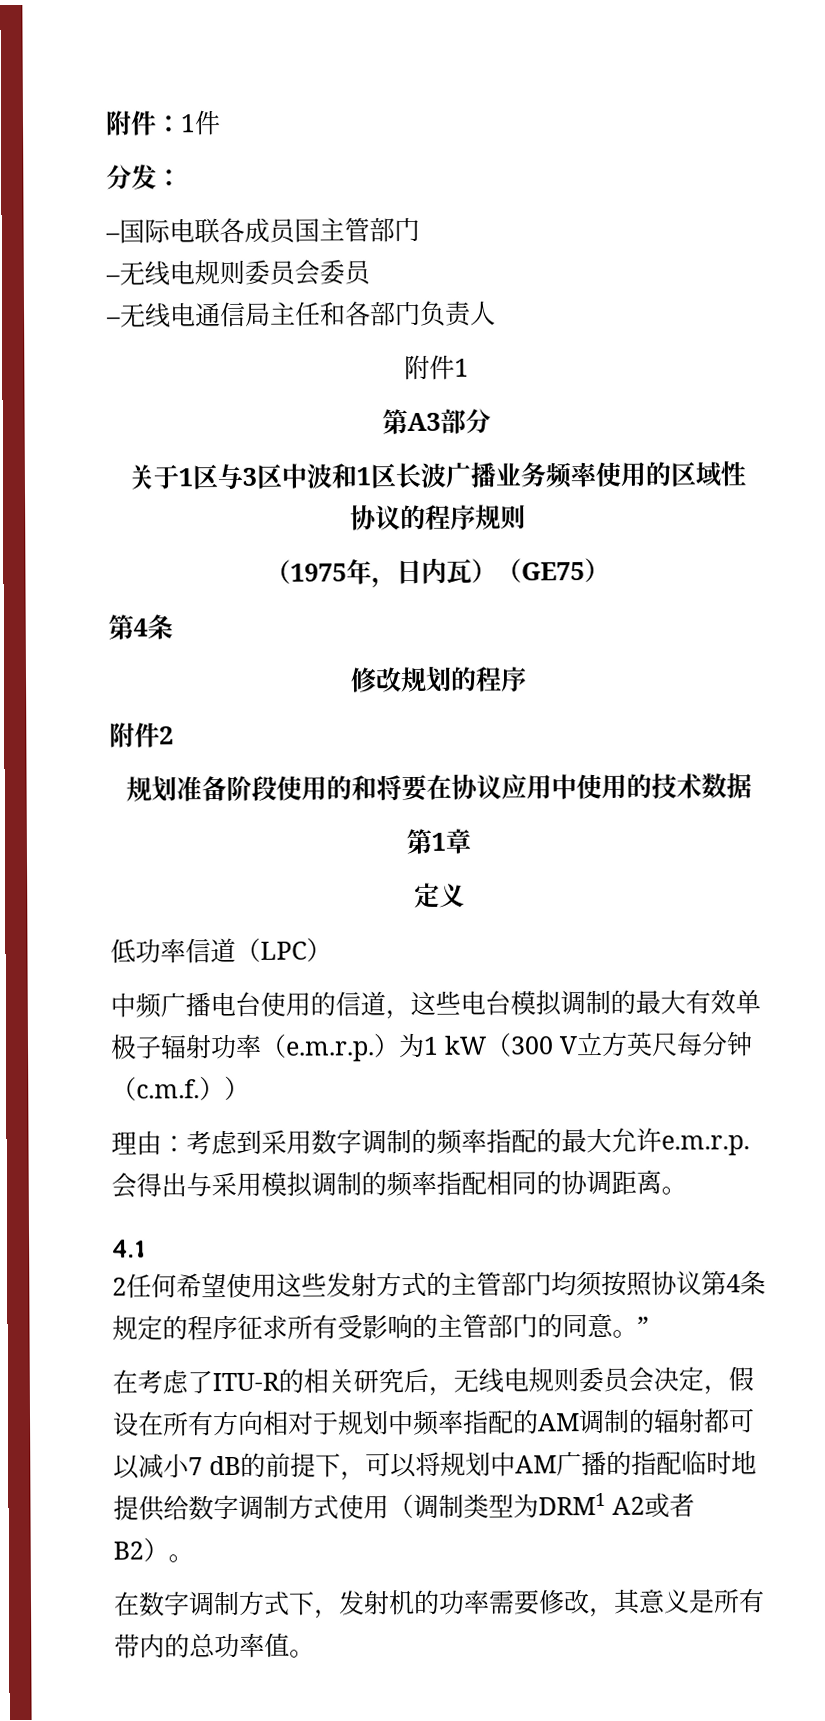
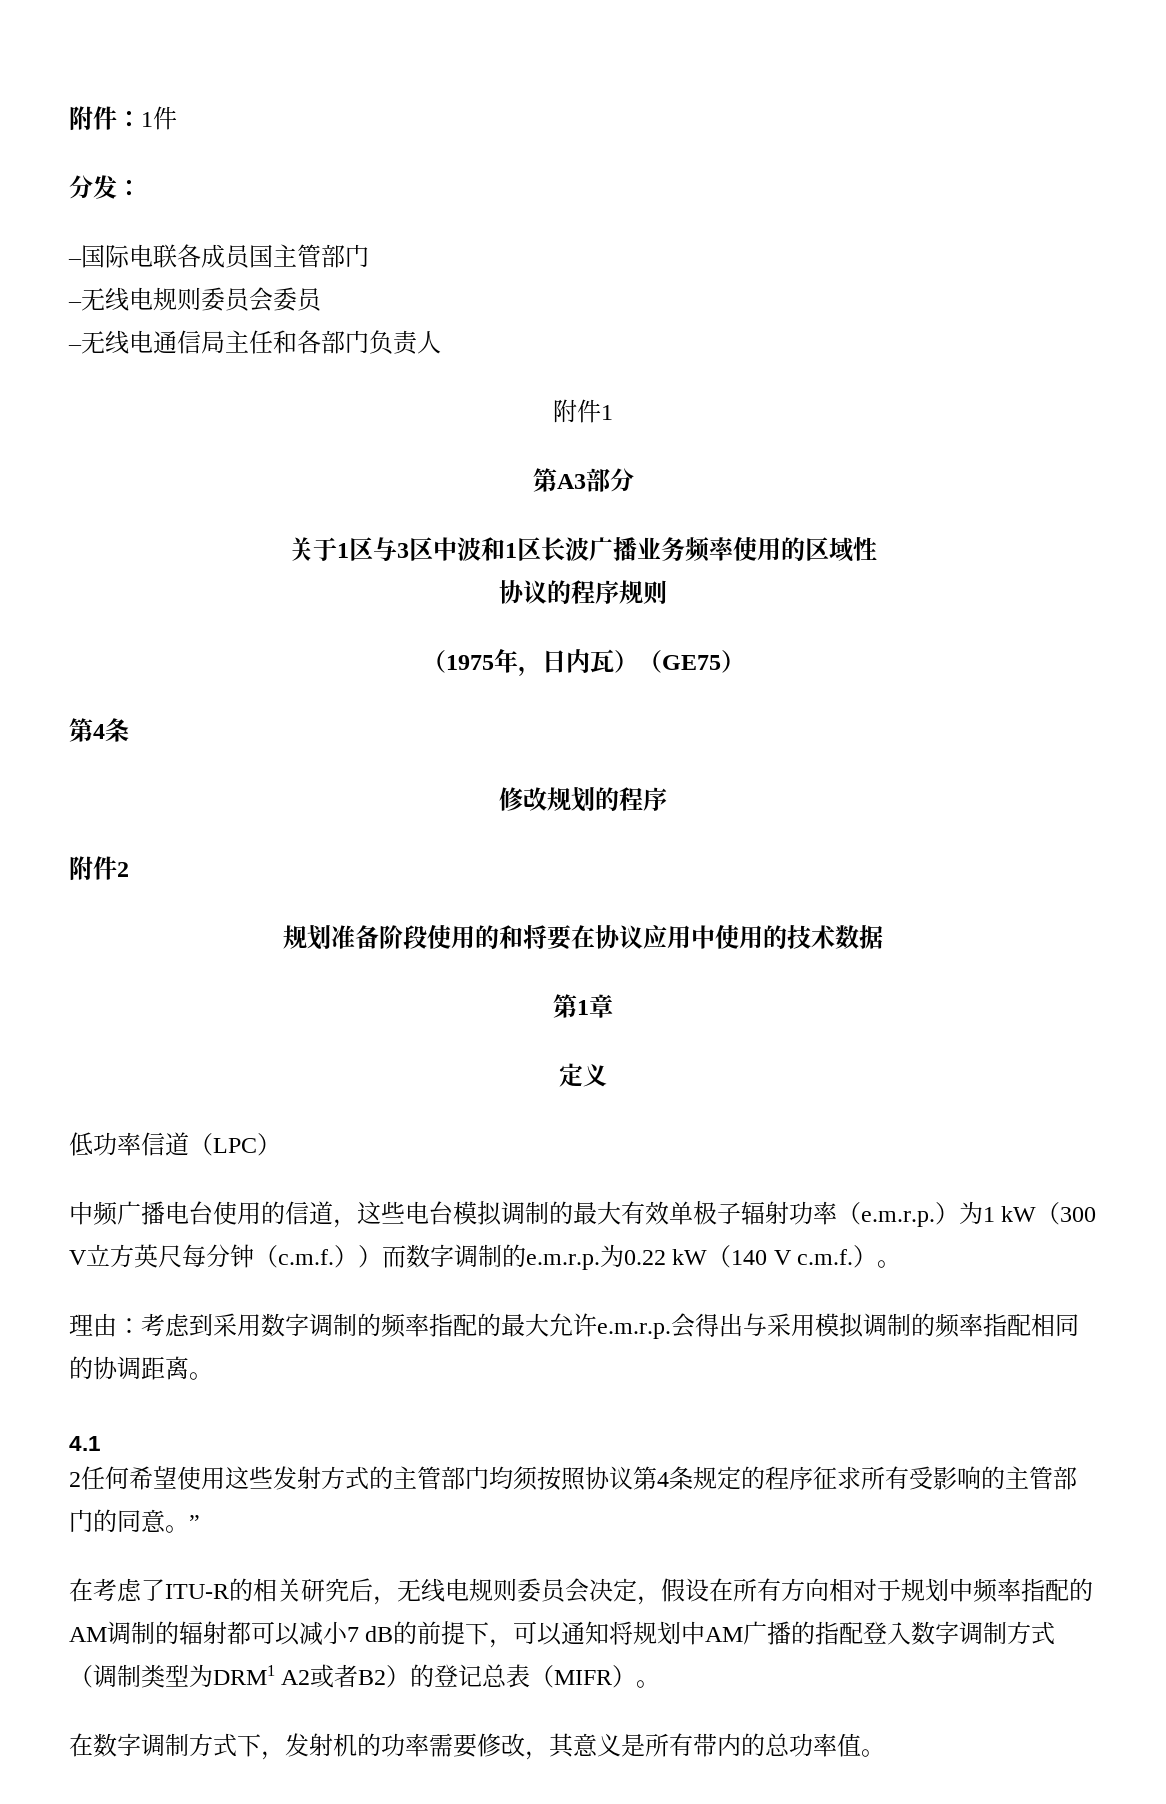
(250, 1088) none -> [382,1244,902,1270] 而数字调制的e.m.r.p.为0.22 kW（140 V c.m.f.）。
(417, 1465) none -> [561,1621,610,1645] 通知
[681,1450,757,1476] [113,1494,389,1522] 临时地提供给数字调制方式使用 -> [863,1621,1056,1645] 登入数字调制方式
(169, 1549) none -> [410,1664,637,1688] 的登记总表（MIFR）

